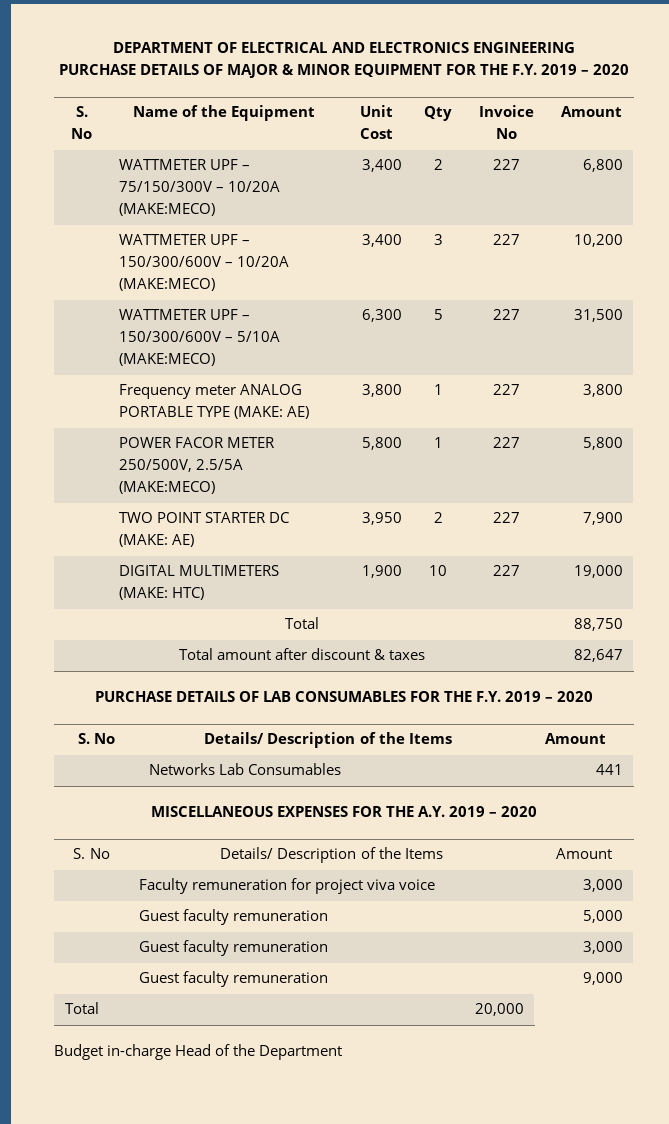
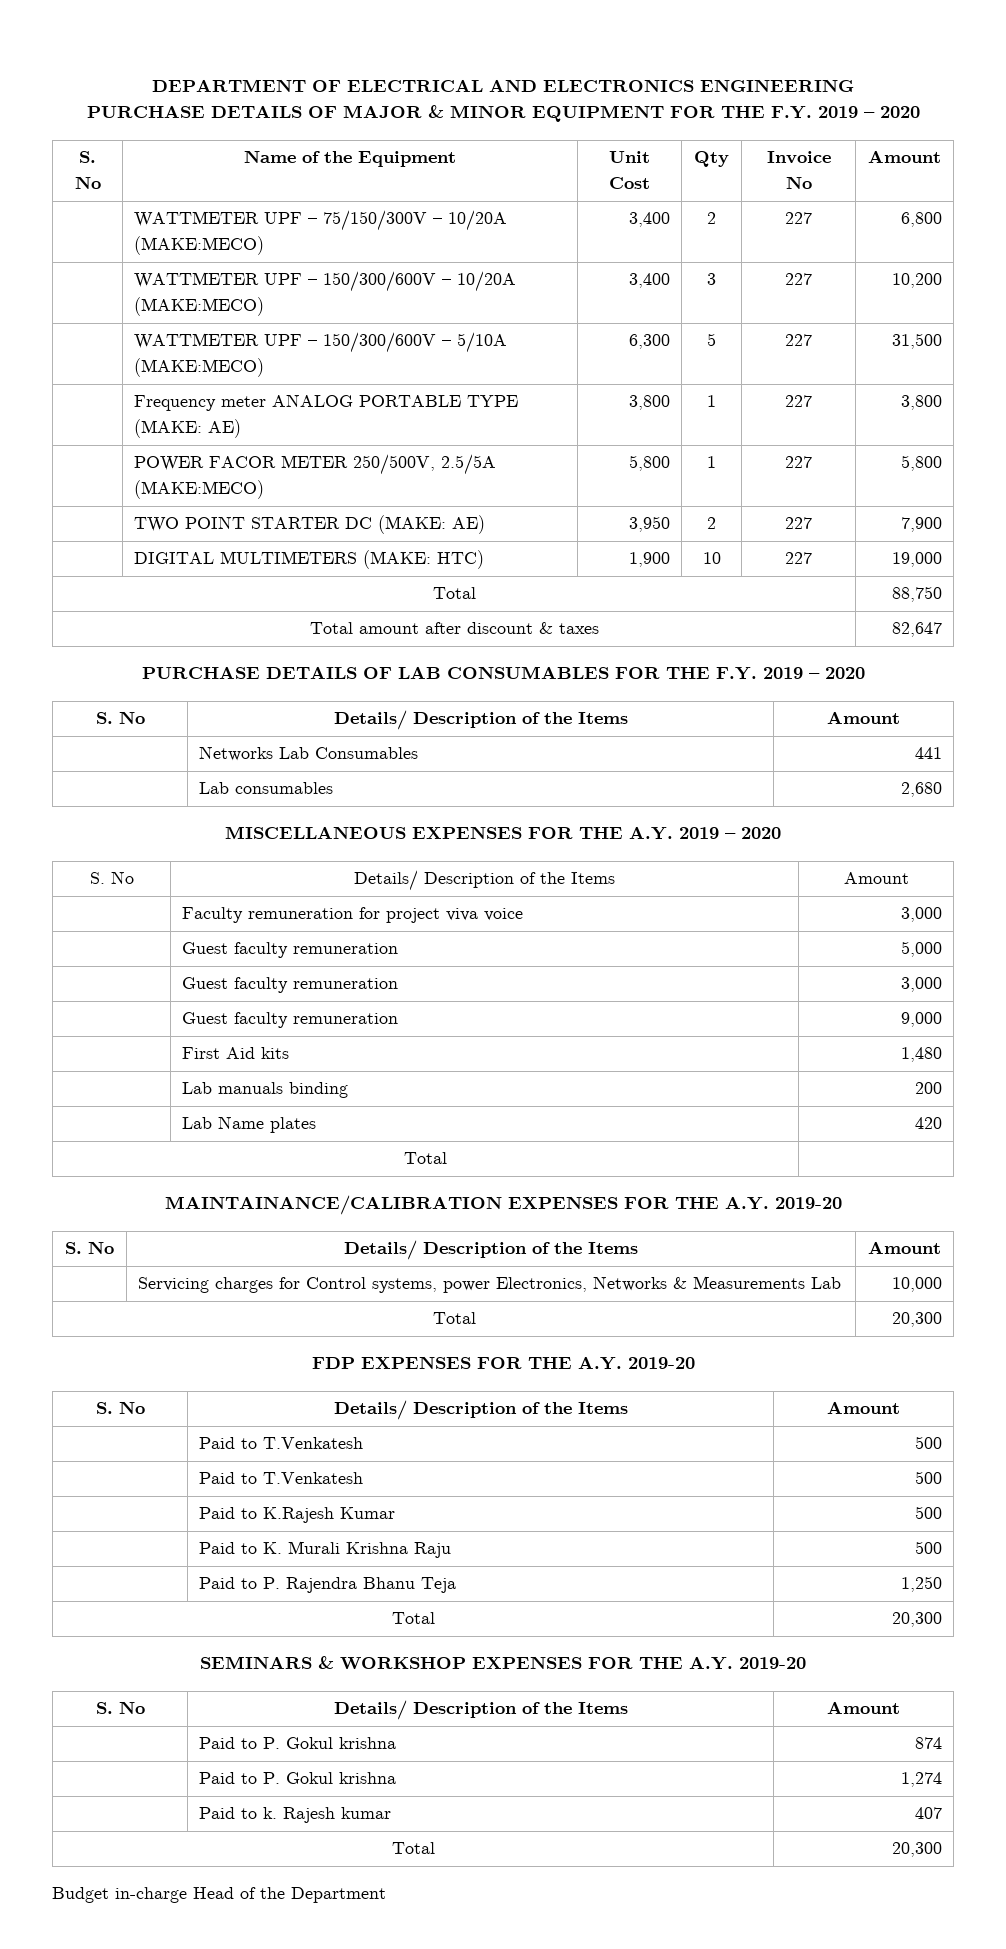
(624, 769) none -> [198,782,333,794] [901,782,943,797] // | Lab consumables | 2,680
[64,1002,99,1014] [475,1003,525,1016] Total | 20,000 -> [181,1047,289,1059] [901,1047,943,1062] [181,1082,348,1098] [915,1082,943,1094] [181,1116,316,1133] [915,1117,943,1129] [404,1152,447,1164] [164,1195,842,1215] [65,1241,114,1254] [344,1240,639,1260] [868,1241,941,1254] [137,1276,841,1293] [892,1277,943,1292] [432,1312,476,1324] [892,1312,943,1327] [311,1356,695,1370] [95,1401,145,1414] [333,1400,628,1420] [827,1401,900,1414] [198,1437,363,1449] [915,1436,943,1449] [198,1472,363,1484] [915,1471,943,1484] [198,1507,395,1523] [915,1506,943,1519] [198,1541,451,1558] [915,1541,943,1554] [198,1577,456,1593] [901,1576,943,1592] [391,1612,435,1624] [892,1612,943,1627] [200,1656,806,1670] [95,1701,145,1714] [333,1700,628,1720] [827,1701,900,1714] [198,1737,396,1749] [915,1737,943,1749] [198,1772,396,1784] [901,1772,943,1787] [198,1807,391,1823] [915,1807,943,1819] [391,1842,435,1854] [892,1842,943,1857] | First Aid kits | 1,480 // | Lab manuals binding | 200 // | Lab Name plates | 420 // Total | // MAINTAINANCE/CALIBRATION EXPENSES FOR THE A.Y. 2019-20 // S. No | Details/ Description of the Items | Amount // | Servicing charges for Control systems, power Electronics, Networks & Measurements Lab | 10,000 // Total | 20,300 // FDP EXPENSES FOR THE A.Y. 2019-20 // S. No | Details/ Description of the Items | Amount // | Paid to T.Venkatesh | 500 // | Paid to T.Venkatesh | 500 // | Paid to K.Rajesh Kumar | 500 // | Paid to K. Murali Krishna Raju | 500 // | Paid to P. Rajendra Bhanu Teja | 1,250 // Total | 20,300 // SEMINARS & WORKSHOP EXPENSES FOR THE A.Y. 2019-20 // S. No | Details/ Description of the Items | Amount // | Paid to P. Gokul krishna | 874 // | Paid to P. Gokul krishna | 1,274 // | Paid to k. Rajesh kumar | 407 // Total | 20,300

